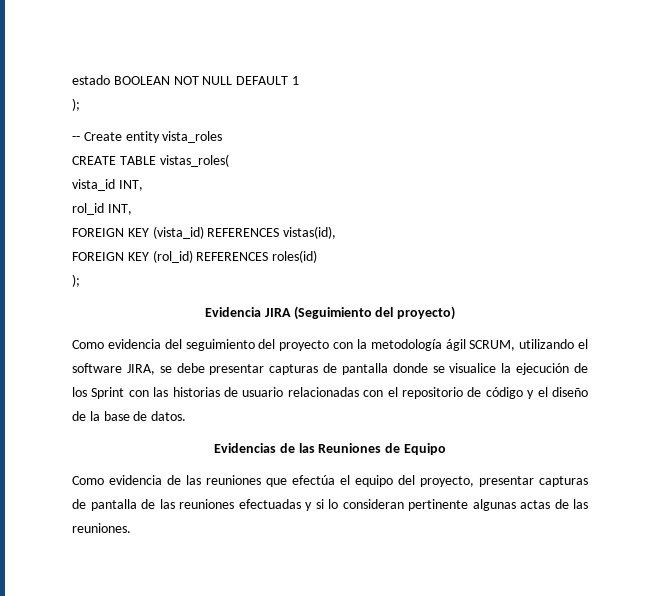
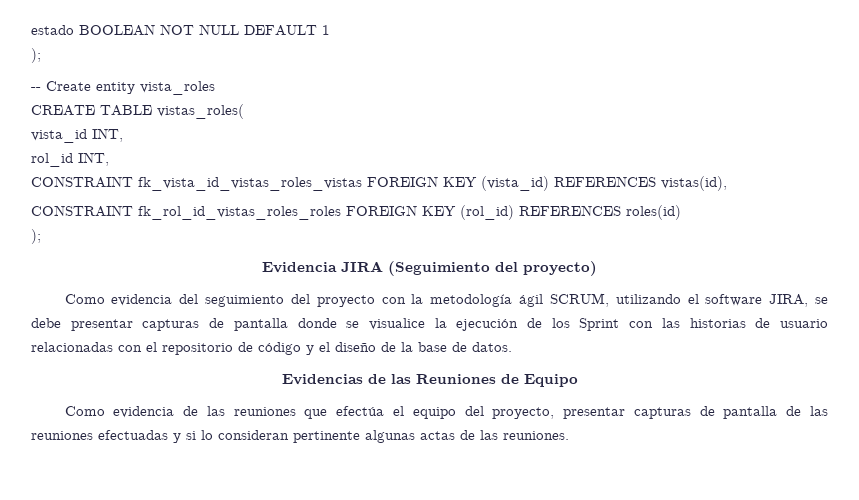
(132, 209) none -> [31,176,362,191] CONSTRAINT fk_vista_id_vistas_roles_vistas
(337, 232) none -> [31,205,341,220] CONSTRAINT fk_rol_id_vistas_roles_roles

